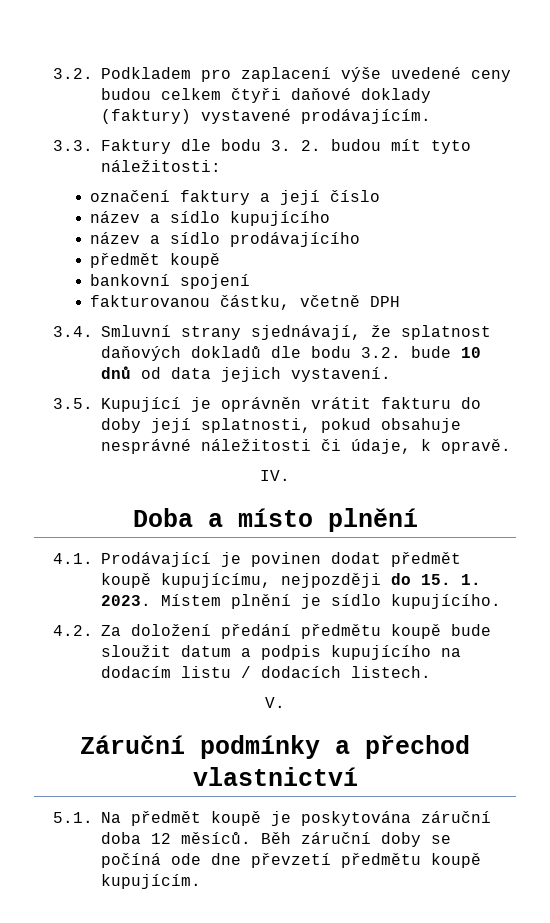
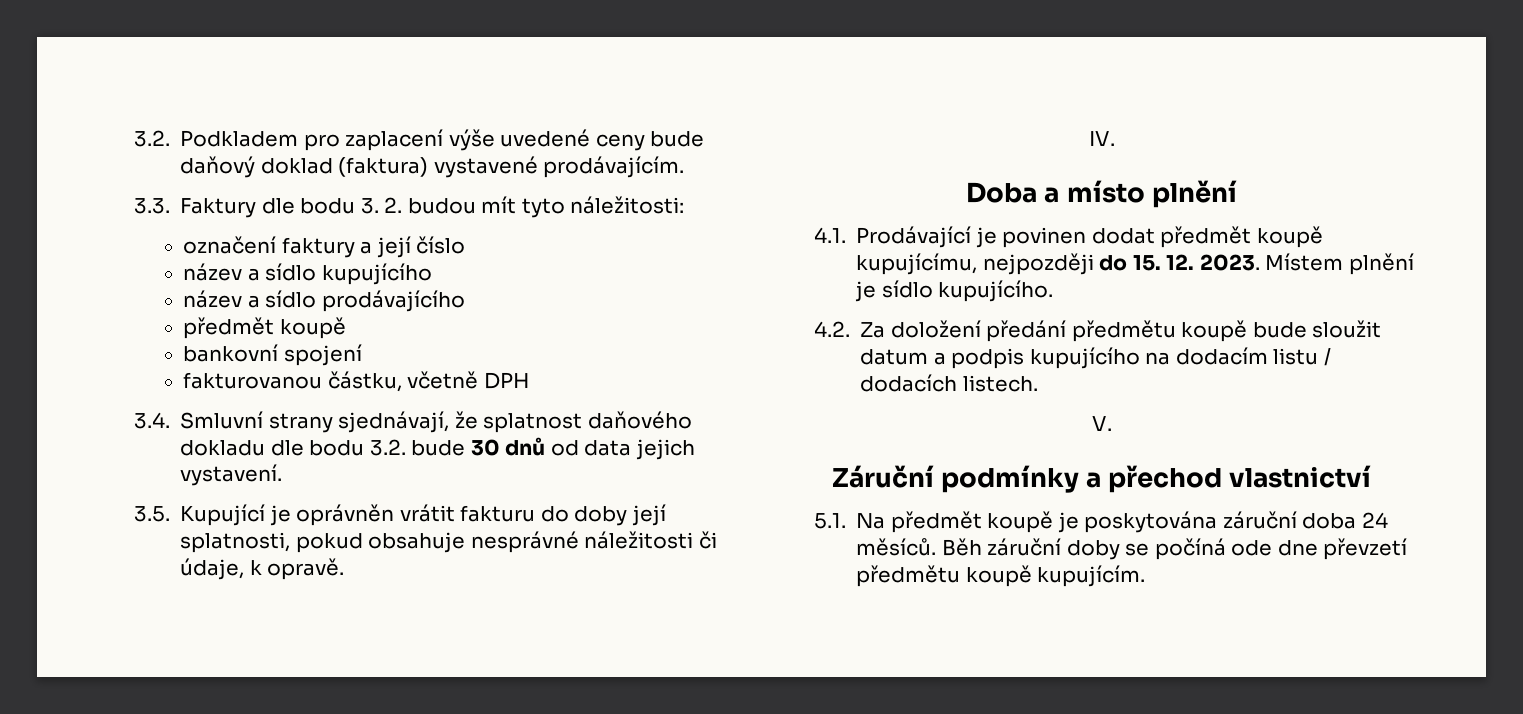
[101,88,432,103] [101,109,192,124] budou celkem čtyři daňové doklady (faktury) -> [650,131,705,147] [180,156,429,178] bude daňový doklad (faktura)
[101,346,262,361] daňových dokladů -> [587,411,692,429] [180,440,266,456] daňového dokladu
[461,347,482,358] 10 -> [470,439,500,456] 30
[461,574,482,585] 1. -> [1166,254,1195,270] 12.
[151,833,172,844] 12 -> [1361,512,1388,528] 24

